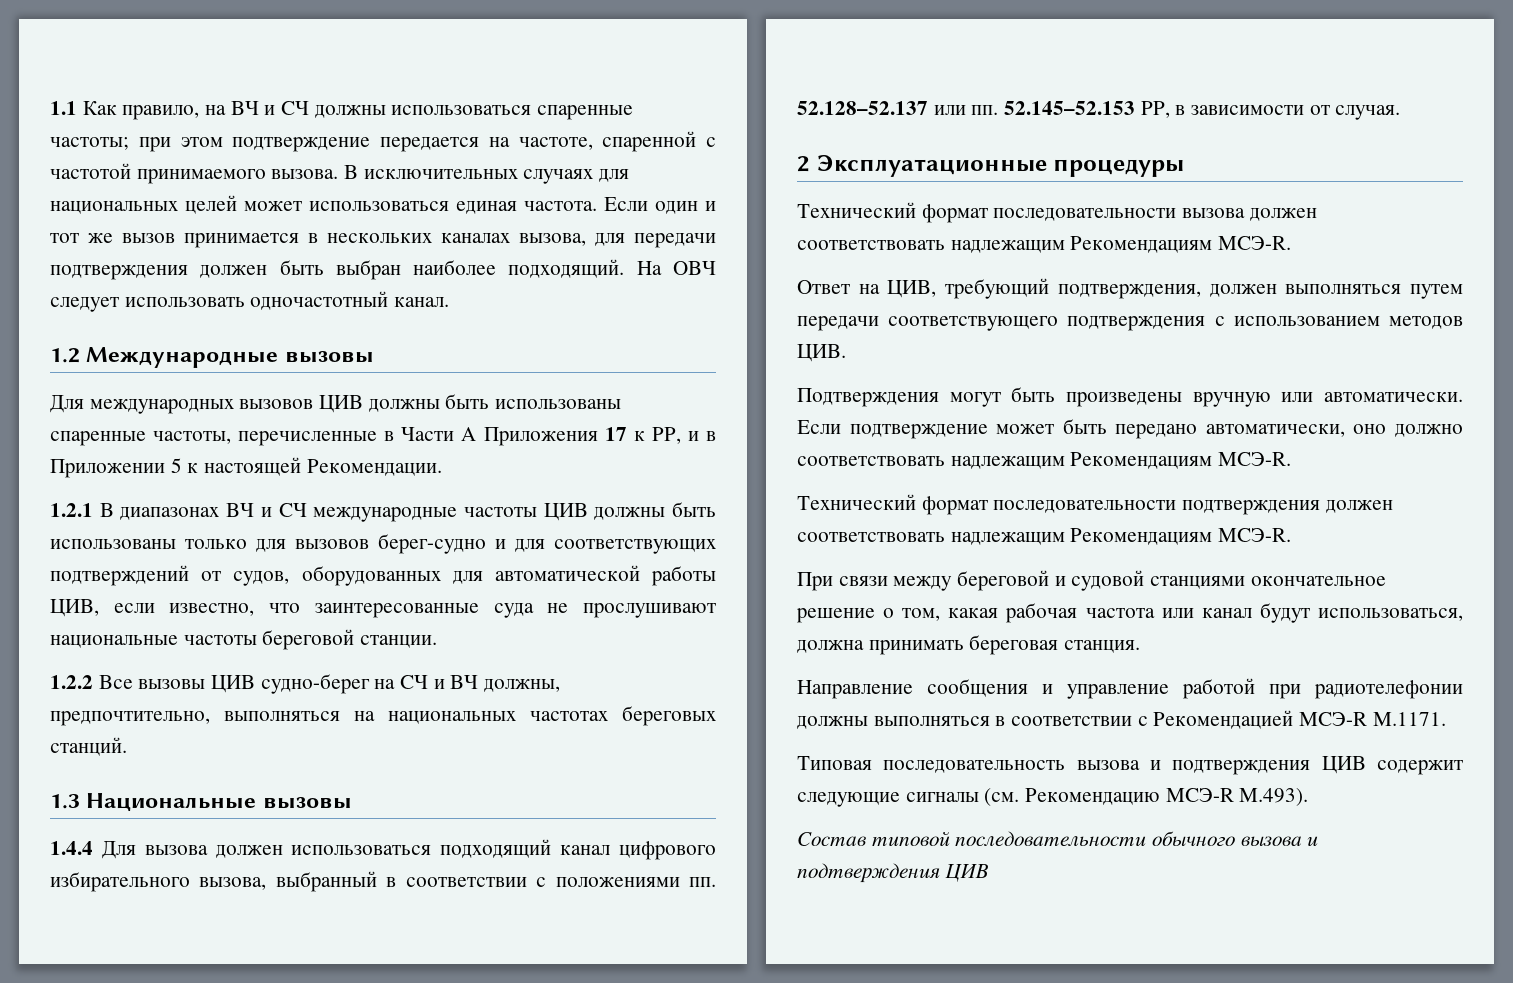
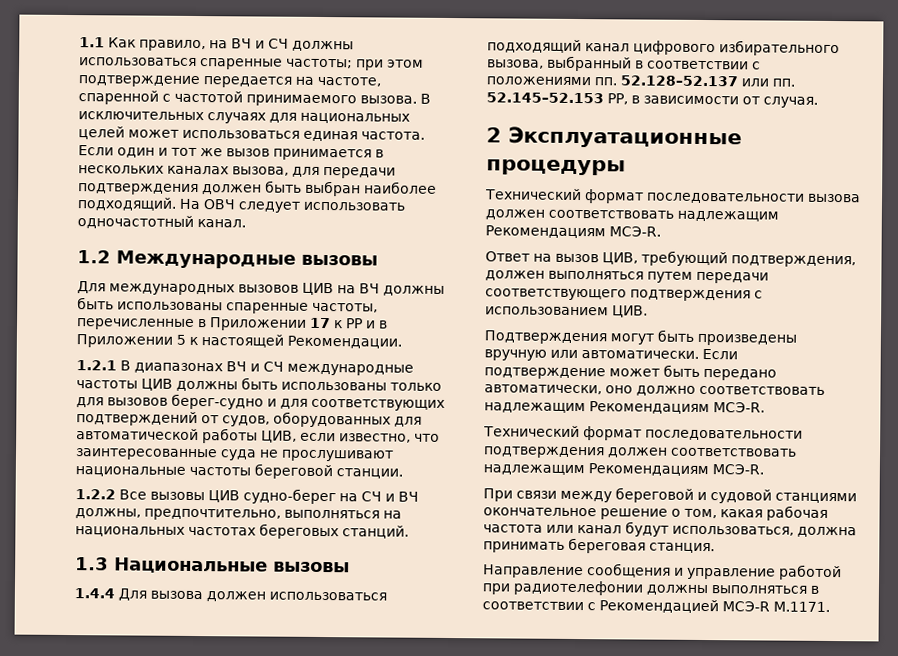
(364, 404) none -> [337,283,380,294] на ВЧ
[401,427,598,446] Части А Приложения -> [209,317,307,331] Приложении
[651,427,681,444] РР, -> [345,318,363,329] РР
(880, 289) none -> [555,253,599,263] вызов
[1389,316,1464,329] методов -> (609, 311) none
[797,756,1463,775] [797,788,1309,807] [797,831,1319,846] [797,863,989,883] // Типовая последовательность вызова и подтверждения ЦИВ содержит следующие сигналы (см. Рекомендацию МСЭ-R М.493). // Состав типовой последовательности обычного вызова и подтверждения ЦИВ -> (830, 606) none

